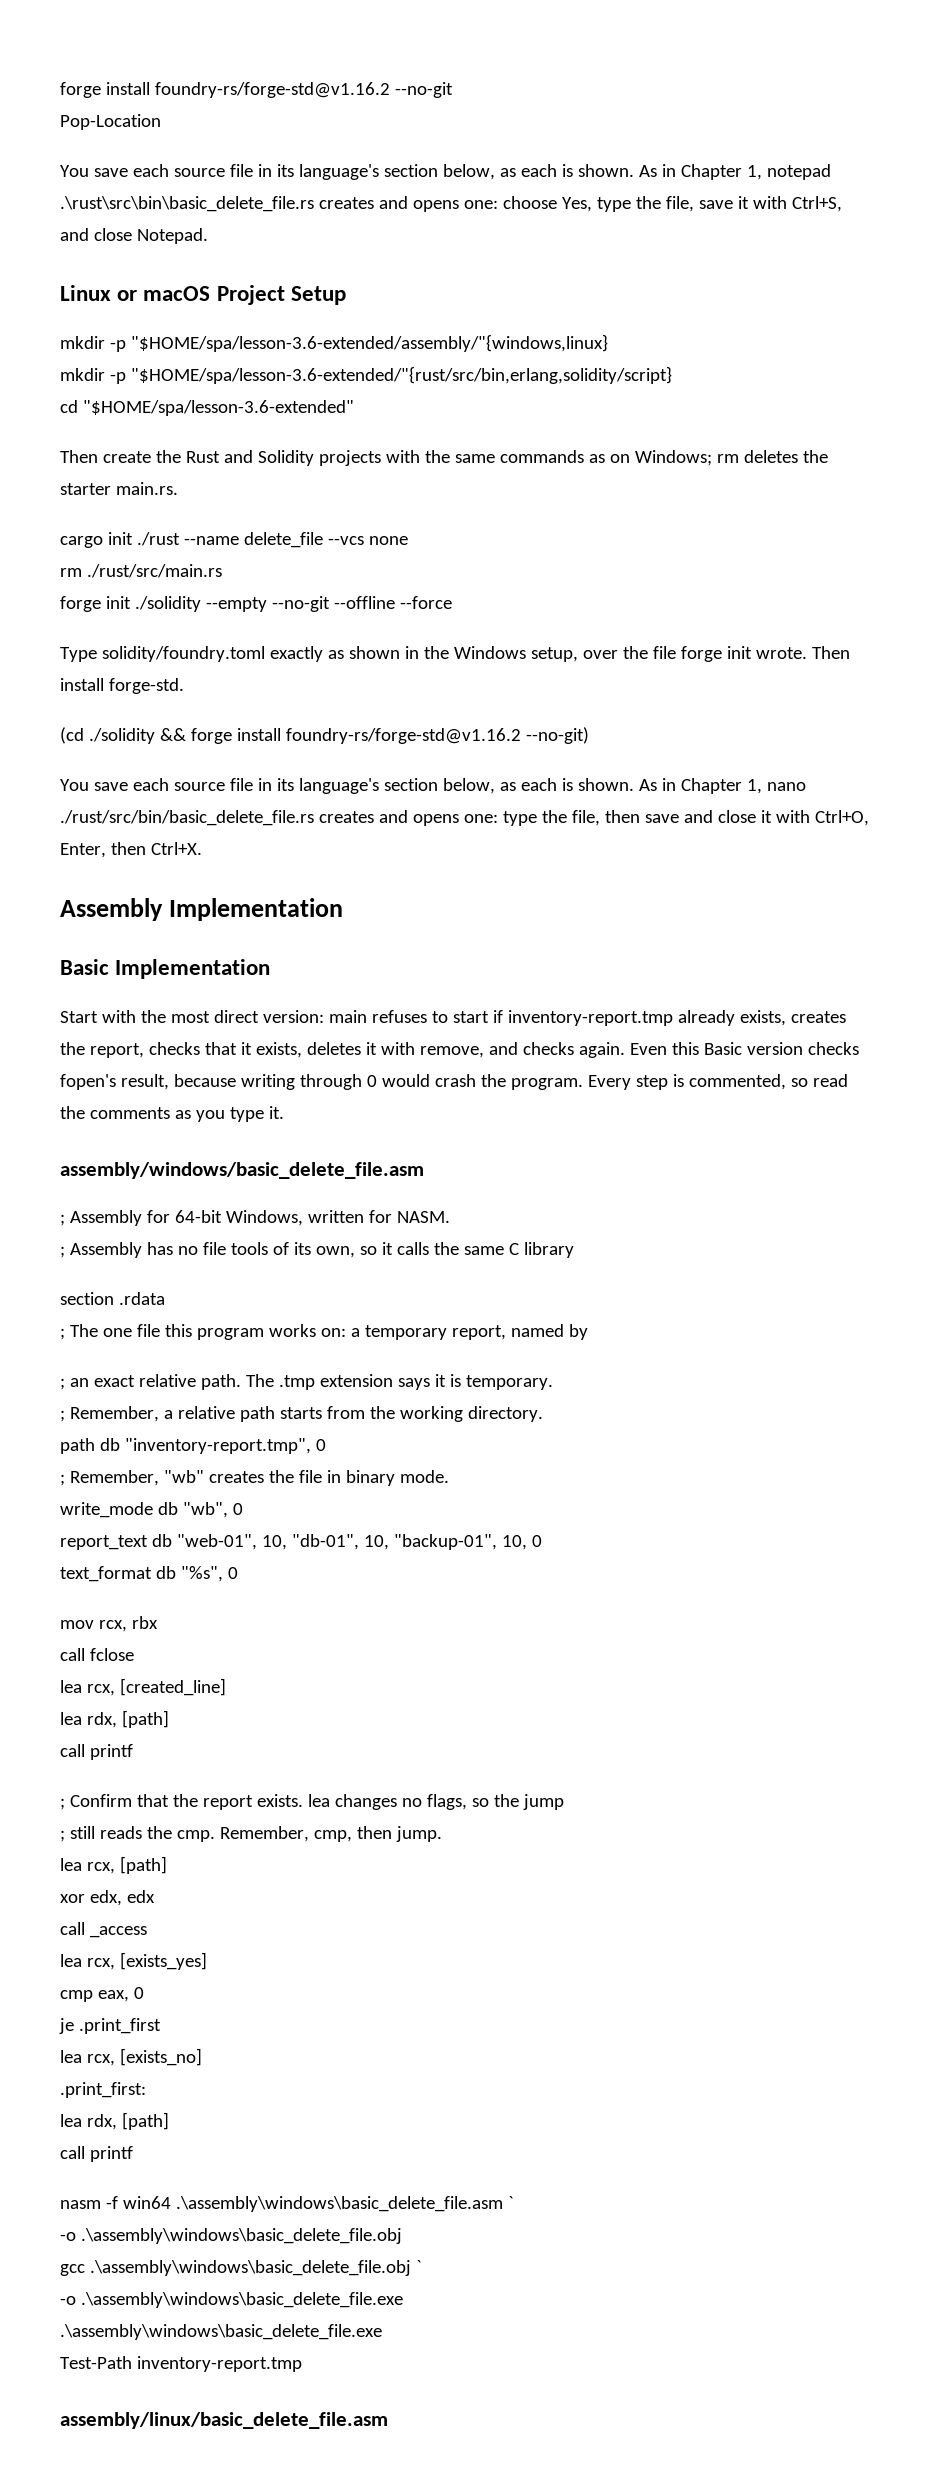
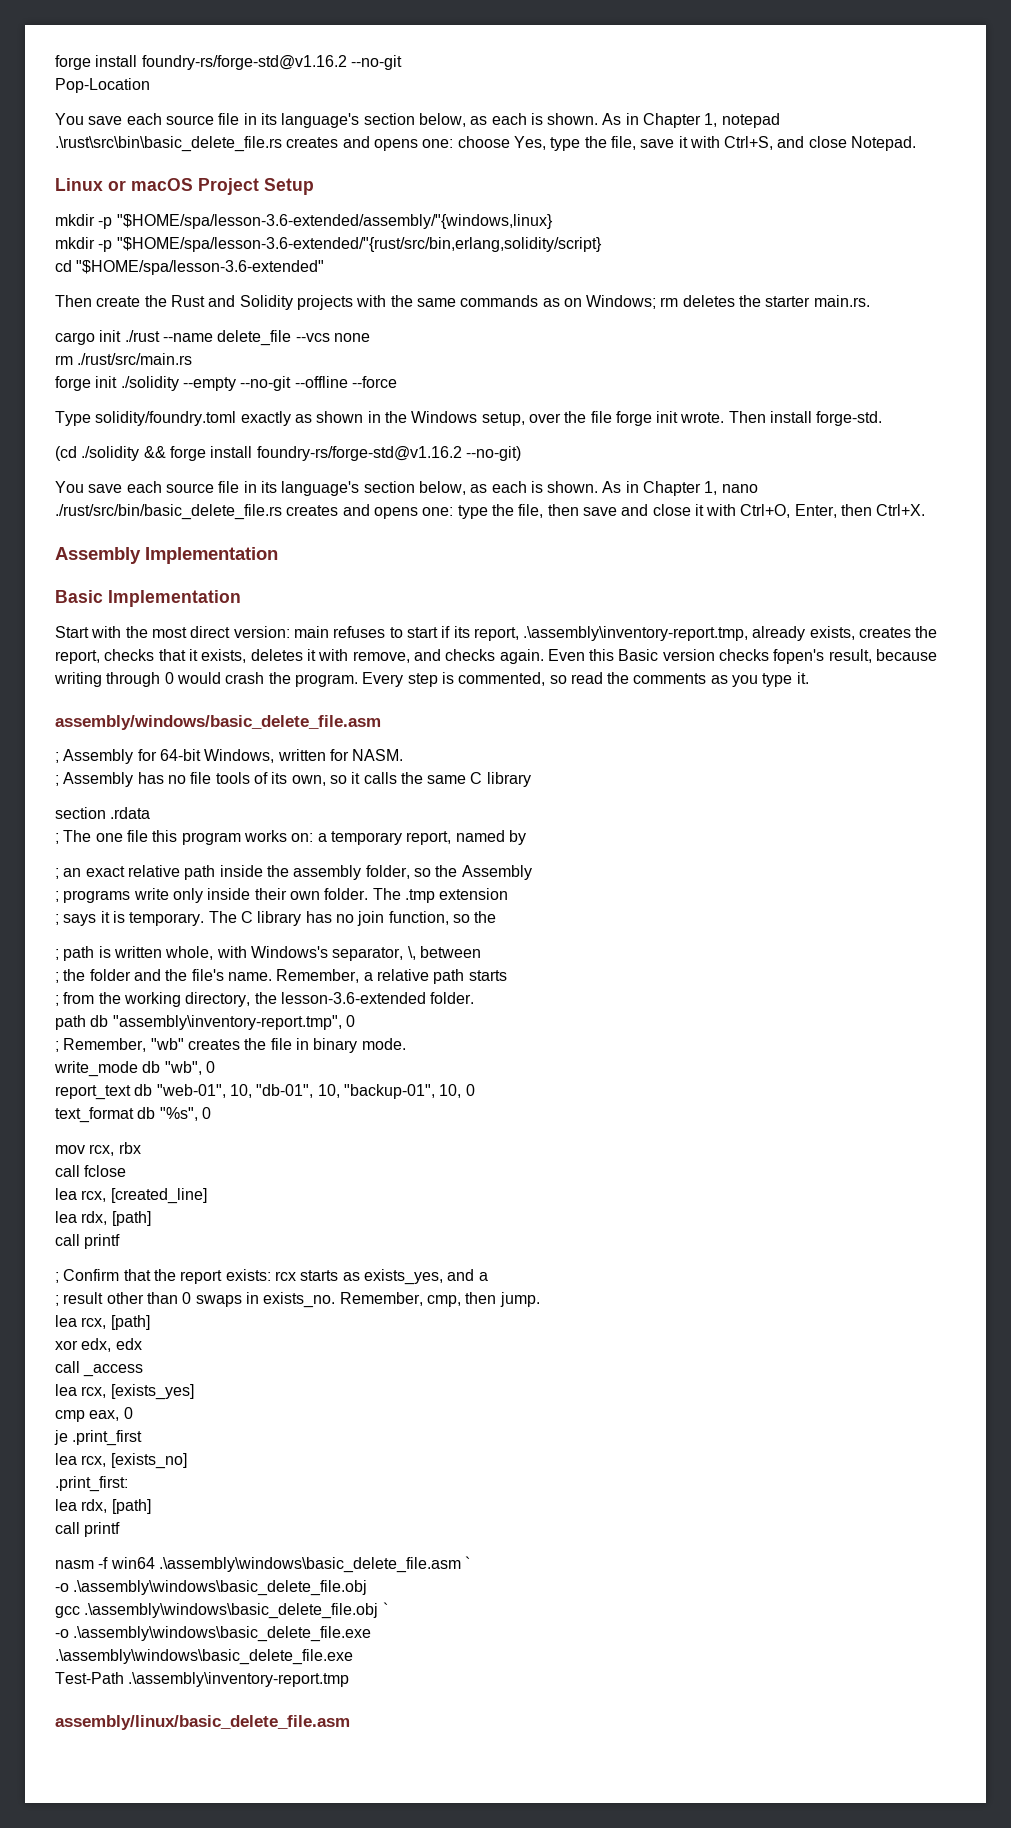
[507,1010,673,1026] inventory-report.tmp -> [453,626,749,641] its report, .\assembly\inventory-report.tmp,
[200,1374,241,1390] path. -> [184,865,532,880] [55,888,369,903] path inside the assembly folder, so the Assembly // ; programs write only inside their own folder.
(393, 1380) none -> [55,914,59,925] // ;
[60,1410,65,1422] // ; -> [208,911,497,926] [55,946,481,961] [55,969,272,983] The C library has no join function, so the // ; path is written whole, with Windows's separator, \, between // ; the folder and the file's name.
(322, 1413) none -> [55,995,59,1006] // ;
[467,1406,543,1422] directory. -> [185,992,475,1007] directory, the lesson-3.6-extended folder.
[124,1438,311,1454] "inventory-report.tmp", -> [112,1015,342,1030] "assembly\inventory-report.tmp",
[256,1794,564,1810] [60,1826,215,1842] exists. lea changes no flags, so the jump // ; still reads the cmp. -> [225,1269,488,1285] [55,1292,336,1308] exists: rcx starts as exists_yes, and a // ; result other than 0 swaps in exists_no.
[136,2356,302,2372] inventory-report.tmp -> [128,1672,350,1687] .\assembly\inventory-report.tmp

